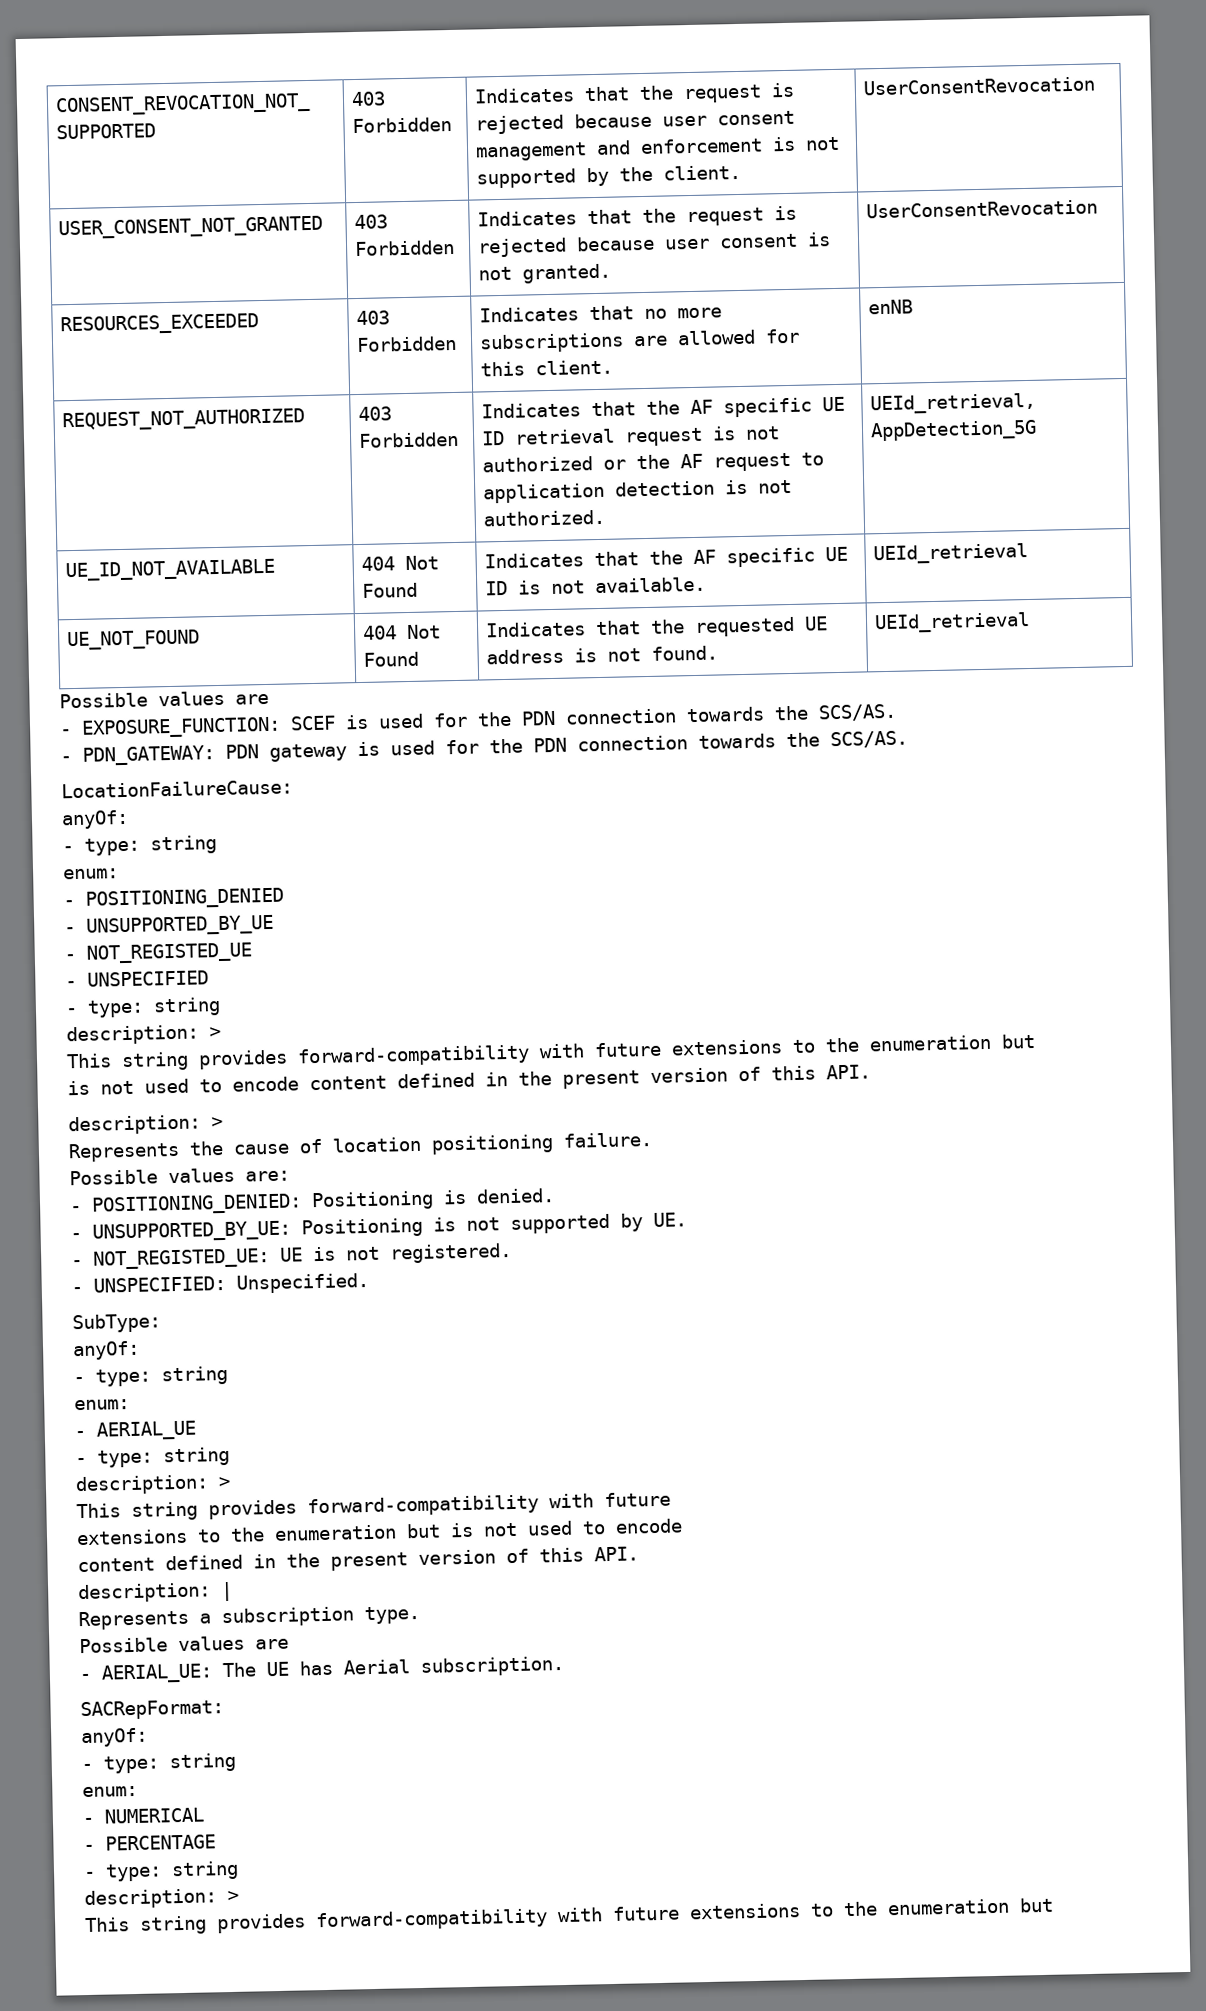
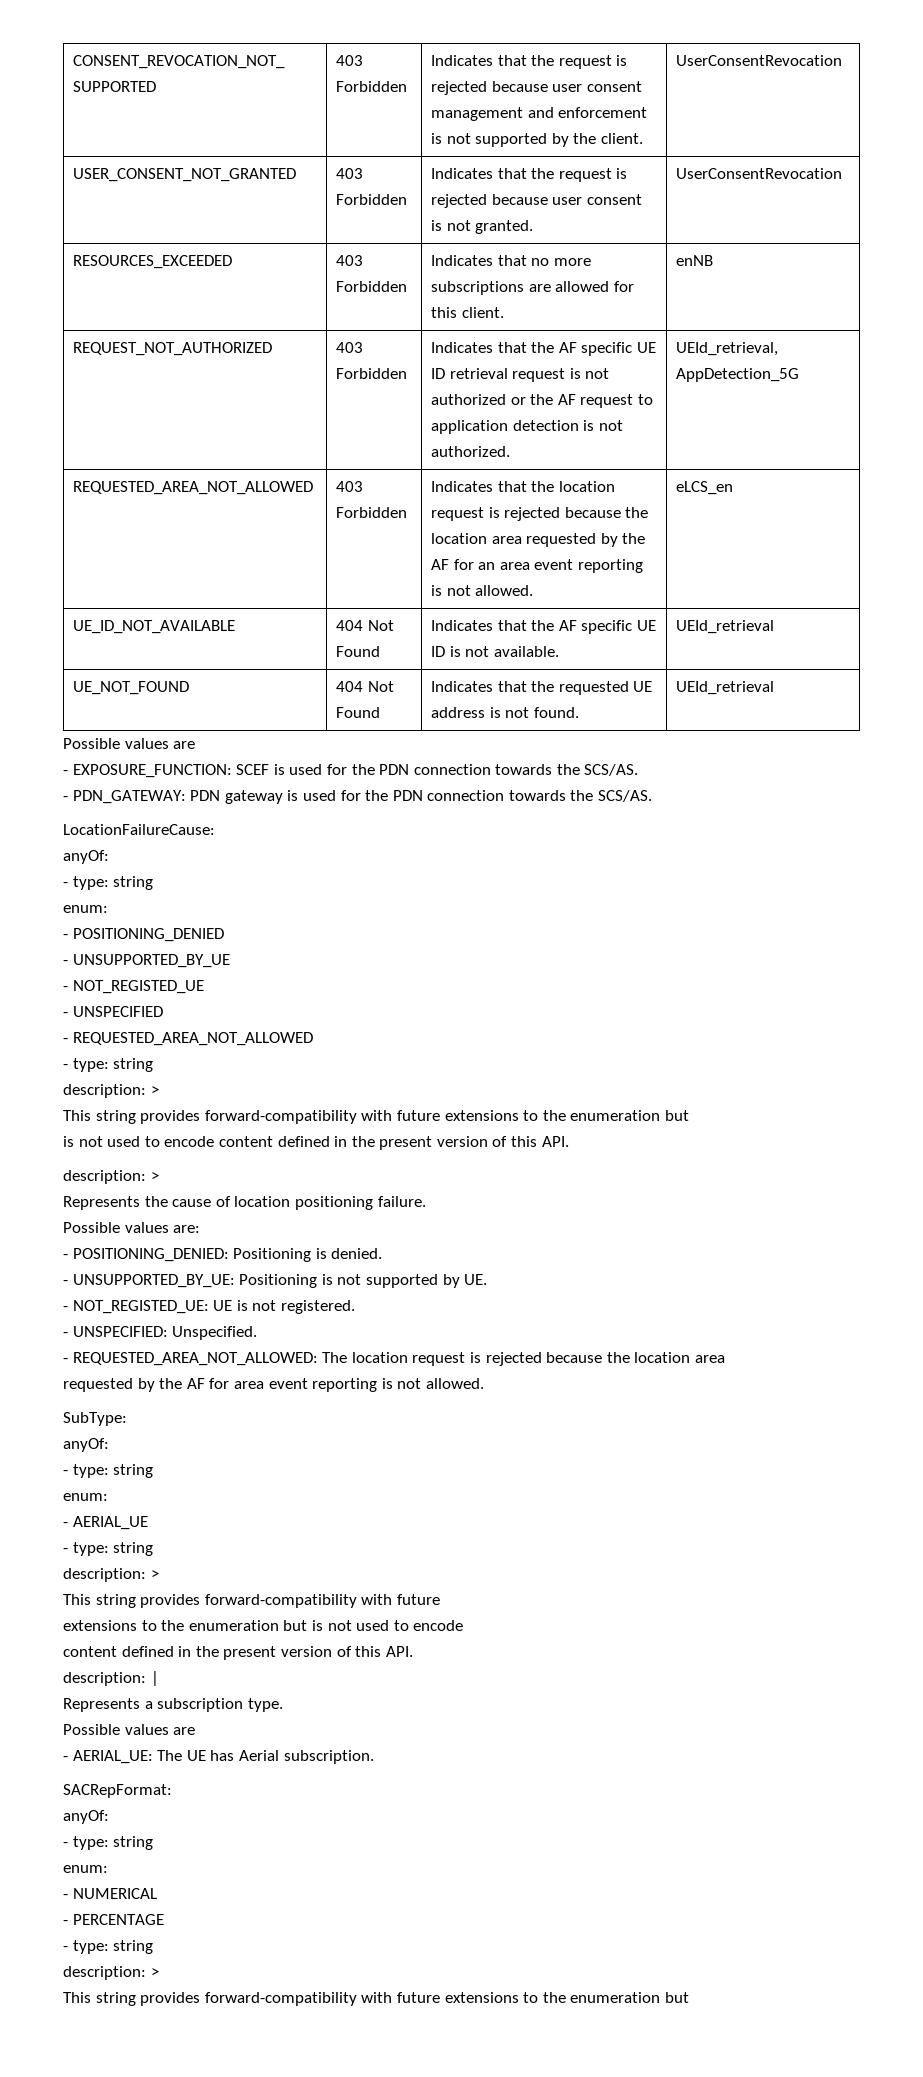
(1037, 430) none -> [72,481,313,495] [335,481,363,492] [335,507,407,518] [430,481,615,492] [430,507,649,521] [430,533,646,547] [430,559,643,573] [430,585,534,596] [675,481,733,495] // REQUESTED_AREA_NOT_ALLOWED | 403 Forbidden | Indicates that the location request is rejected because the location area requested by the AF for an area event reporting is not allowed. | eLCS_en
(209, 978) none -> [63,1032,313,1046] // - REQUESTED_AREA_NOT_ALLOWED
(369, 1283) none -> [63,1352,725,1366] [63,1378,484,1392] // - REQUESTED_AREA_NOT_ALLOWED: The location request is rejected because the location area // requested by the AF for area event reporting is not allowed.

